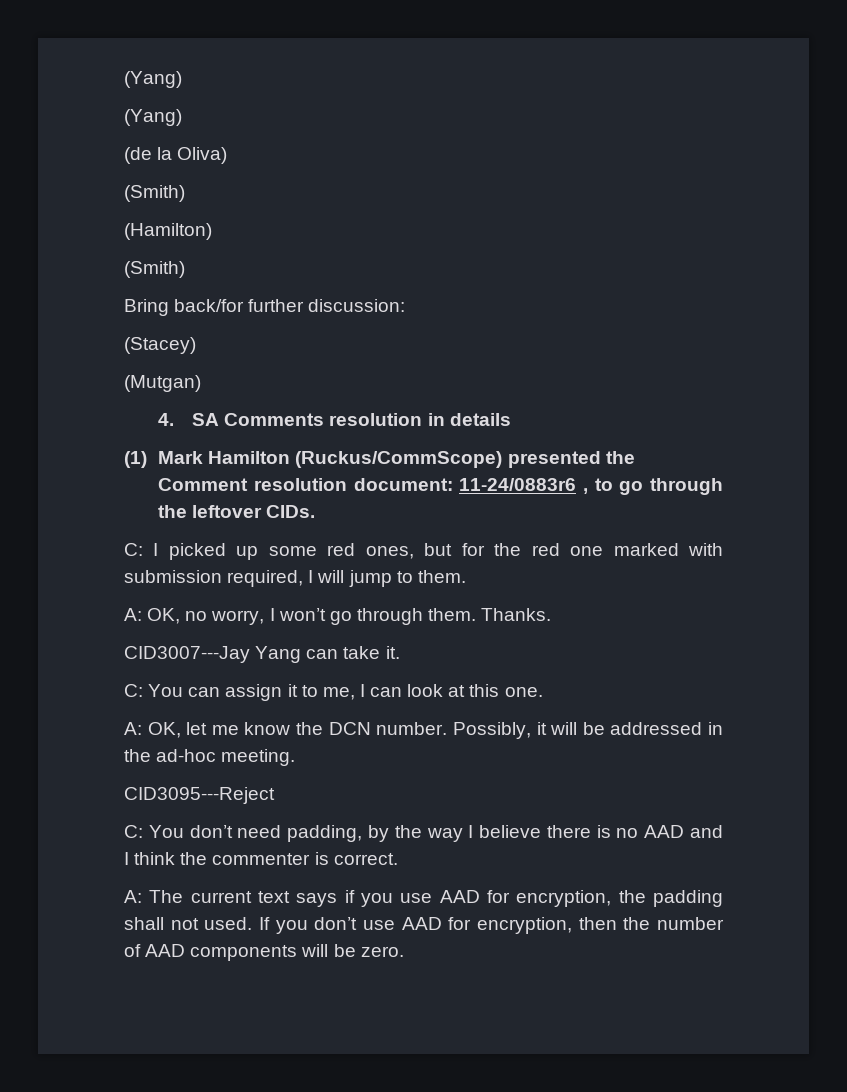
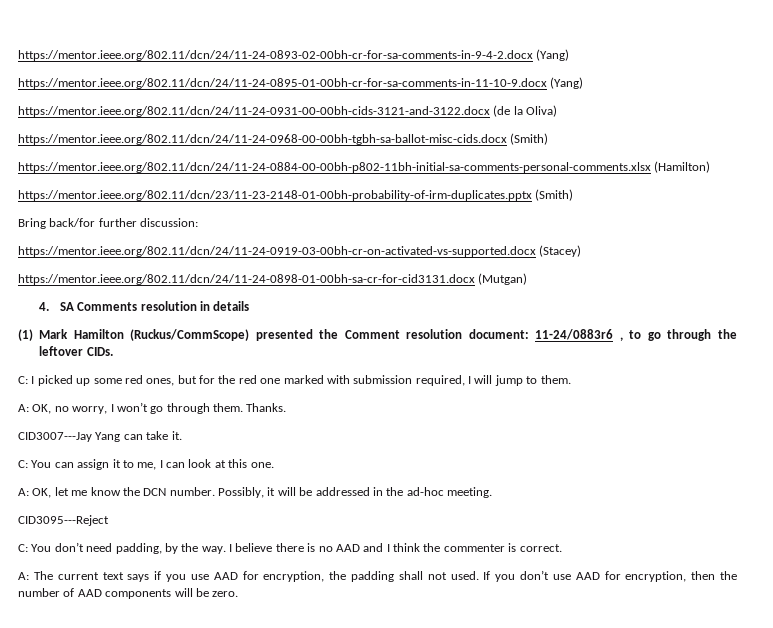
[124,71,182,88] [124,109,182,126] (Yang) // (Yang) // -> [18,49,570,61] [18,77,584,89] [18,106,490,117] https://mentor.ieee.org/802.11/dcn/24/11-24-0893-02-00bh-cr-for-sa-comments-in-9-4-2.docx (Yang) // https://mentor.ieee.org/802.11/dcn/24/11-24-0895-01-00bh-cr-for-sa-comments-in-11-10-9.docx (Yang) // https://mentor.ieee.org/802.11/dcn/24/11-24-0931-00-00bh-cids-3121-and-3122.docx
[124,185,185,202] (Smith) // -> [18,133,549,145] [18,162,651,173] https://mentor.ieee.org/802.11/dcn/24/11-24-0968-00-00bh-tgbh-sa-ballot-misc-cids.docx (Smith) // https://mentor.ieee.org/802.11/dcn/24/11-24-0884-00-00bh-p802-11bh-initial-sa-comments-personal-comments.xlsx
(212, 231) none -> [18,190,532,201] https://mentor.ieee.org/802.11/dcn/23/11-23-2148-01-00bh-probability-of-irm-duplicates.pptx
(406, 305) none -> [18,246,536,257] https://mentor.ieee.org/802.11/dcn/24/11-24-0919-03-00bh-cr-on-activated-vs-supported.docx
(196, 345) none -> [18,274,475,285] https://mentor.ieee.org/802.11/dcn/24/11-24-0898-01-00bh-sa-cr-for-cid3131.docx
[426,828,463,842] way -> [201,546,226,554] way.

